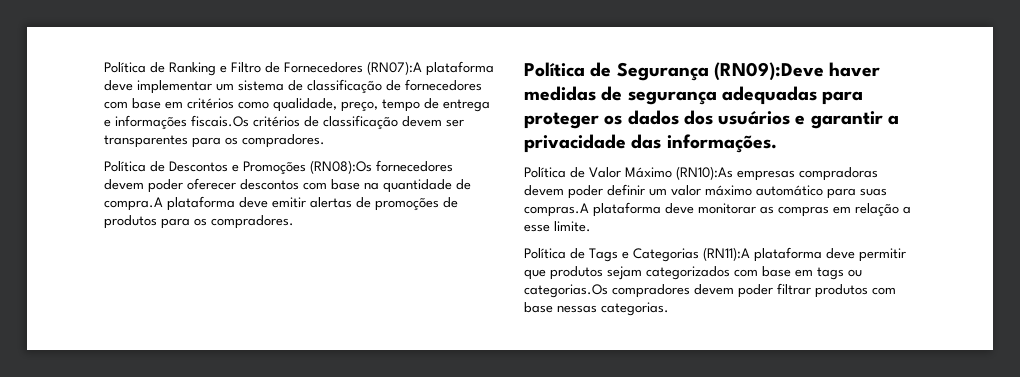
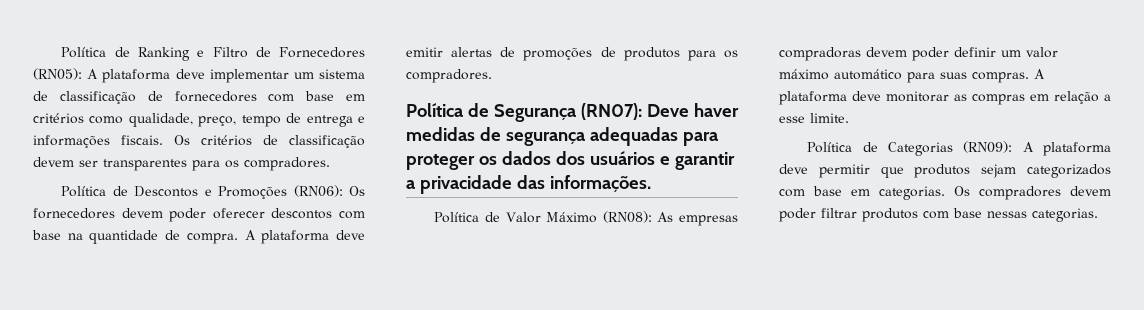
[367,61,422,75] (RN07):A -> [33,68,99,80] (RN05): A
[191,115,249,127] fiscais.Os -> [121,135,190,145] fiscais. Os
[310,160,372,174] (RN08):Os -> [293,185,365,197] (RN06): Os
[104,197,163,211] compra.A -> [186,230,256,244] compra. A
[713,62,824,81] (RN09):Deve -> [580,103,689,120] (RN07): Deve
[676,166,733,180] (RN10):As -> [602,211,674,223] (RN08): As
[524,203,589,217] compras.A -> [972,69,1045,83] compras. A
[589,247,750,262] Tags e Categorias (RN11):A -> [888,141,1034,156] Categorias (RN09): A
[817,267,862,280] [524,284,608,298] tags ou categorias.Os -> [879,186,970,200] categorias. Os

